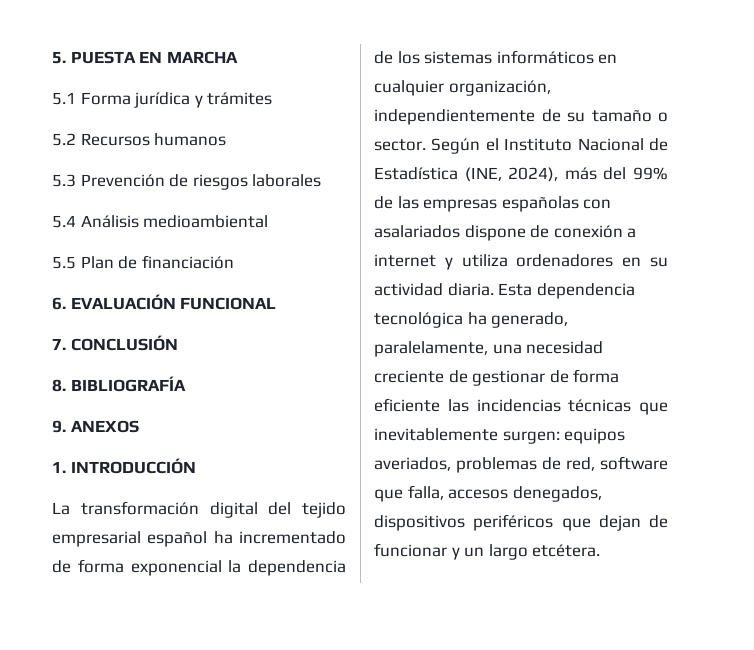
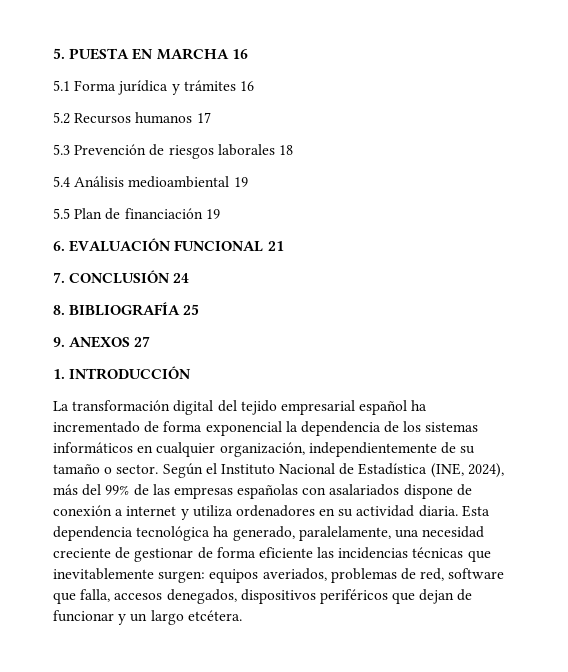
(238, 57) none -> [231,49,248,59] 16
(273, 98) none -> [239,81,254,91] 16
(227, 139) none -> [196,112,211,123] 17
(322, 180) none -> [278,145,293,155] 18
(269, 221) none -> [233,177,248,187] 19
(234, 262) none -> [205,209,220,219] 19
(277, 303) none -> [267,241,284,251] 21
(178, 343) none -> [173,273,190,283] 24
(186, 384) none -> [183,304,200,315] 25
(139, 426) none -> [134,336,151,347] 27

